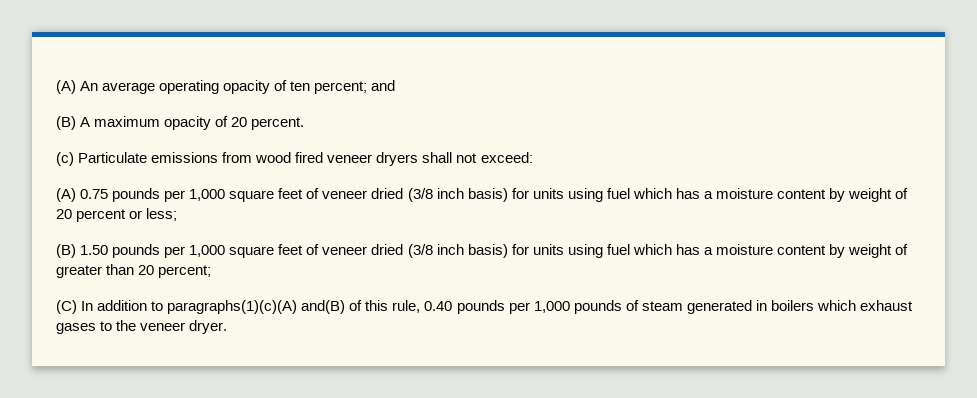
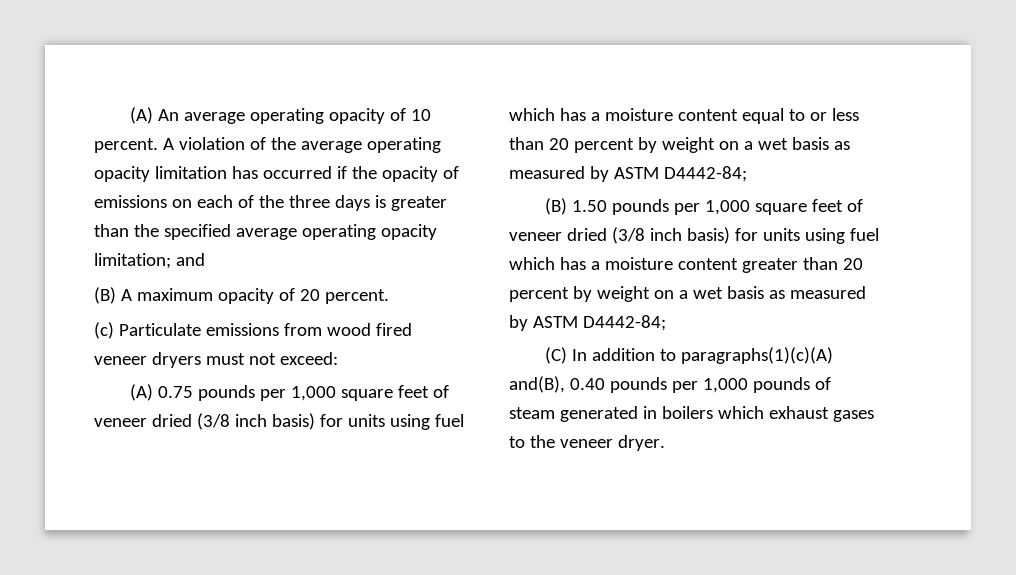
[290,81,368,94] ten percent; -> [411,109,432,121] [94,137,441,153] [94,166,459,182] [94,195,447,211] [94,224,437,240] [94,253,171,269] 10 percent. A violation of the average operating opacity limitation has occurred if the opacity of emissions on each of the three days is greater than the specified average operating opacity limitation;
[422,152,453,163] shall -> [205,353,245,365] must
[829,188,909,202] [56,208,178,222] by weight of 20 percent or less; -> [741,108,859,124] [509,137,850,153] [509,166,747,182] equal to or less than 20 percent by weight on a wet basis as measured by ASTM D4442-84;
[829,244,909,258] [56,264,212,278] by weight of greater than 20 percent; -> [741,257,863,273] [509,286,866,302] [509,315,666,331] greater than 20 percent by weight on a wet basis as measured by ASTM D4442-84;
[301,300,421,314] and(B) of this rule, -> [509,376,565,393] and(B),

